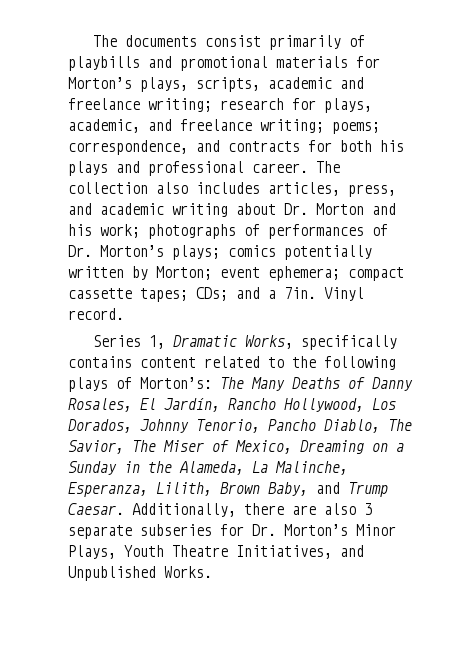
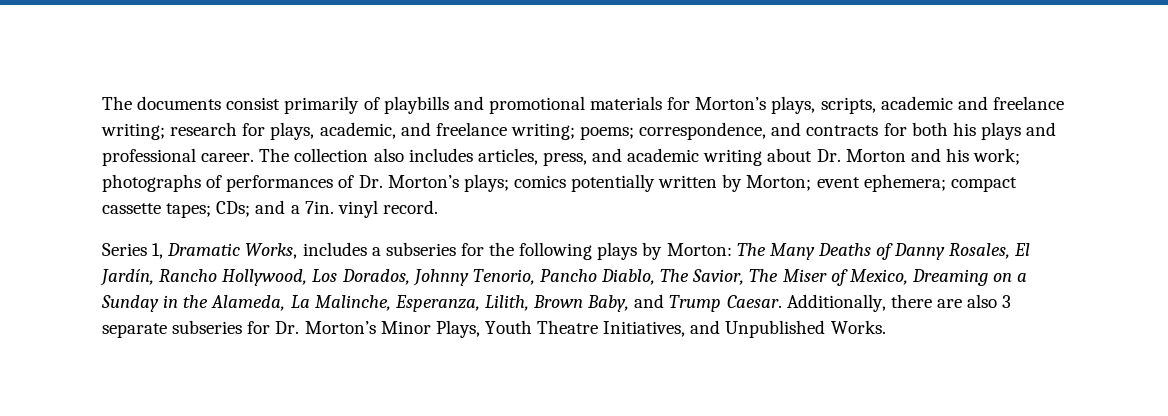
[324,287,364,301] Vinyl -> [337,200,378,218] vinyl
[300,335,397,350] [68,356,284,368] specifically contains content related to -> [302,242,484,256] includes a subseries for
[116,377,212,389] of Morton’s: -> [642,242,732,260] by Morton:

